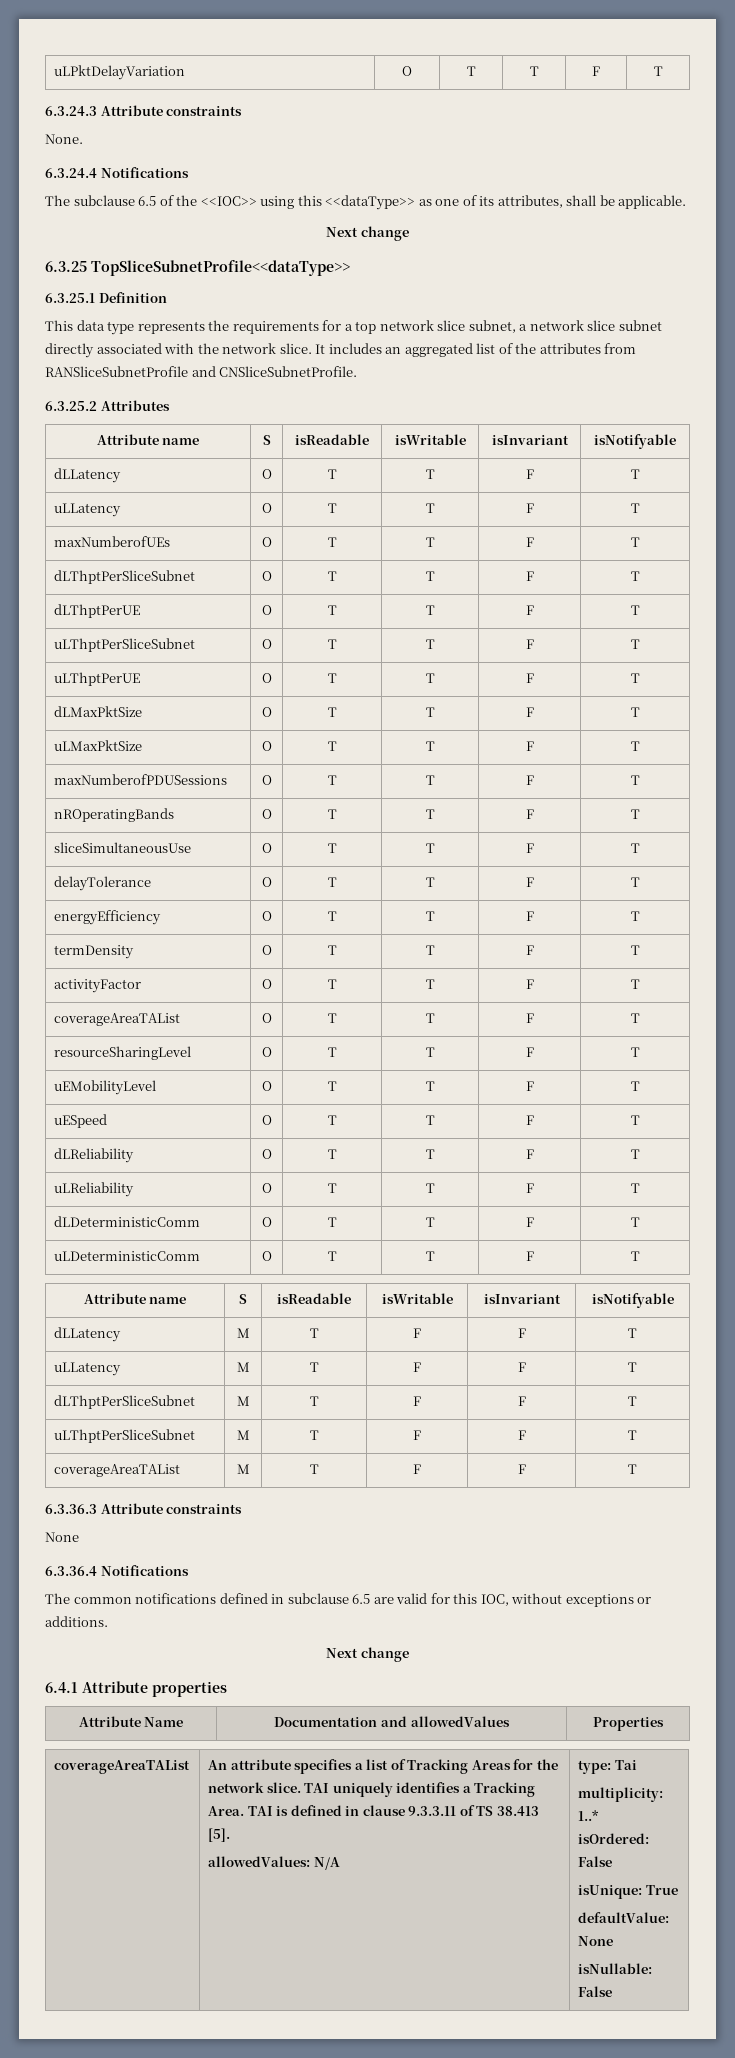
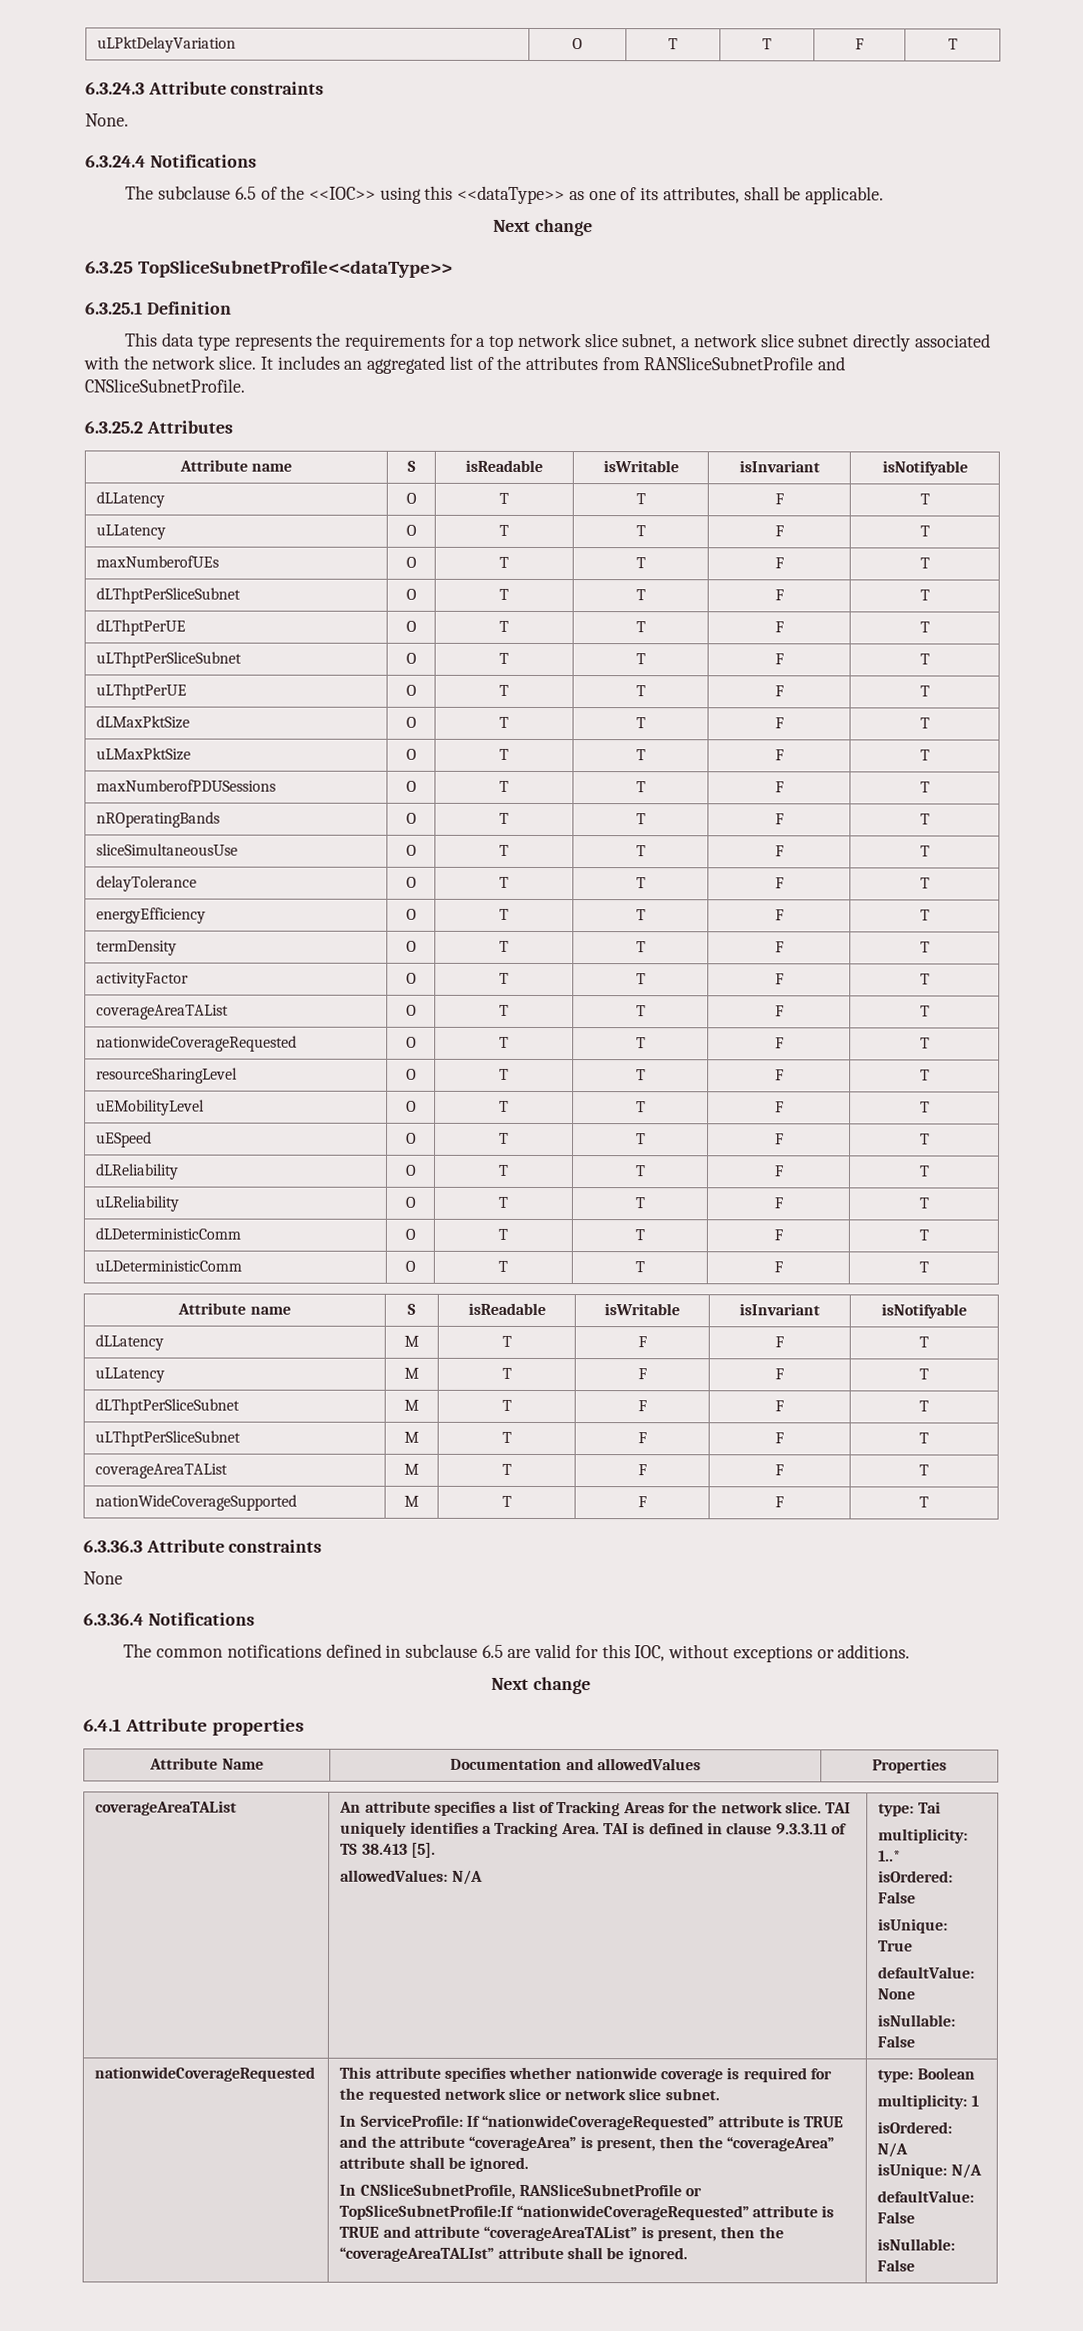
(640, 1018) none -> [96,1035,298,1052] [405,1036,417,1048] [499,1036,509,1048] [635,1037,646,1049] [774,1037,784,1049] [919,1037,930,1049] // nationwideCoverageRequested | O | T | T | F | T
(637, 1469) none -> [95,1494,298,1511] [404,1495,419,1507] [501,1495,512,1507] [637,1496,647,1508] [775,1496,784,1508] [919,1496,929,1508] // nationWideCoverageSupported | M | T | F | F | T
(613, 1991) none -> [94,2066,316,2082] [339,2066,832,2083] [339,2087,720,2103] [339,2114,844,2131] [339,2135,834,2152] [339,2156,530,2172] [339,2183,703,2199] [339,2204,835,2221] [339,2225,784,2242] [339,2246,688,2263] [877,2067,975,2083] [877,2094,979,2110] [877,2121,953,2134] [877,2142,909,2158] [877,2163,982,2179] [877,2190,975,2203] [877,2211,916,2224] [877,2238,956,2251] [877,2259,916,2272] // nationwideCoverageRequested | This attribute specifies whether nationwide coverage is required for the requested network slice or network slice subnet. // In ServiceProfile: If “nationwideCoverageRequested” attribute is TRUE and the attribute “coverageArea” is present, then the “coverageArea” attribute shall be ignored. // In CNSliceSubnetProfile, RANSliceSubnetProfile or TopSliceSubnetProfile:If “nationwideCoverageRequested” attribute is TRUE and attribute “coverageAreaTAList” is present, then the “coverageAreaTALIst” attribute shall be ignored. | type: Boolean // multiplicity: 1 // isOrdered: N/A // isUnique: N/A // defaultValue: False // isNullable: False

